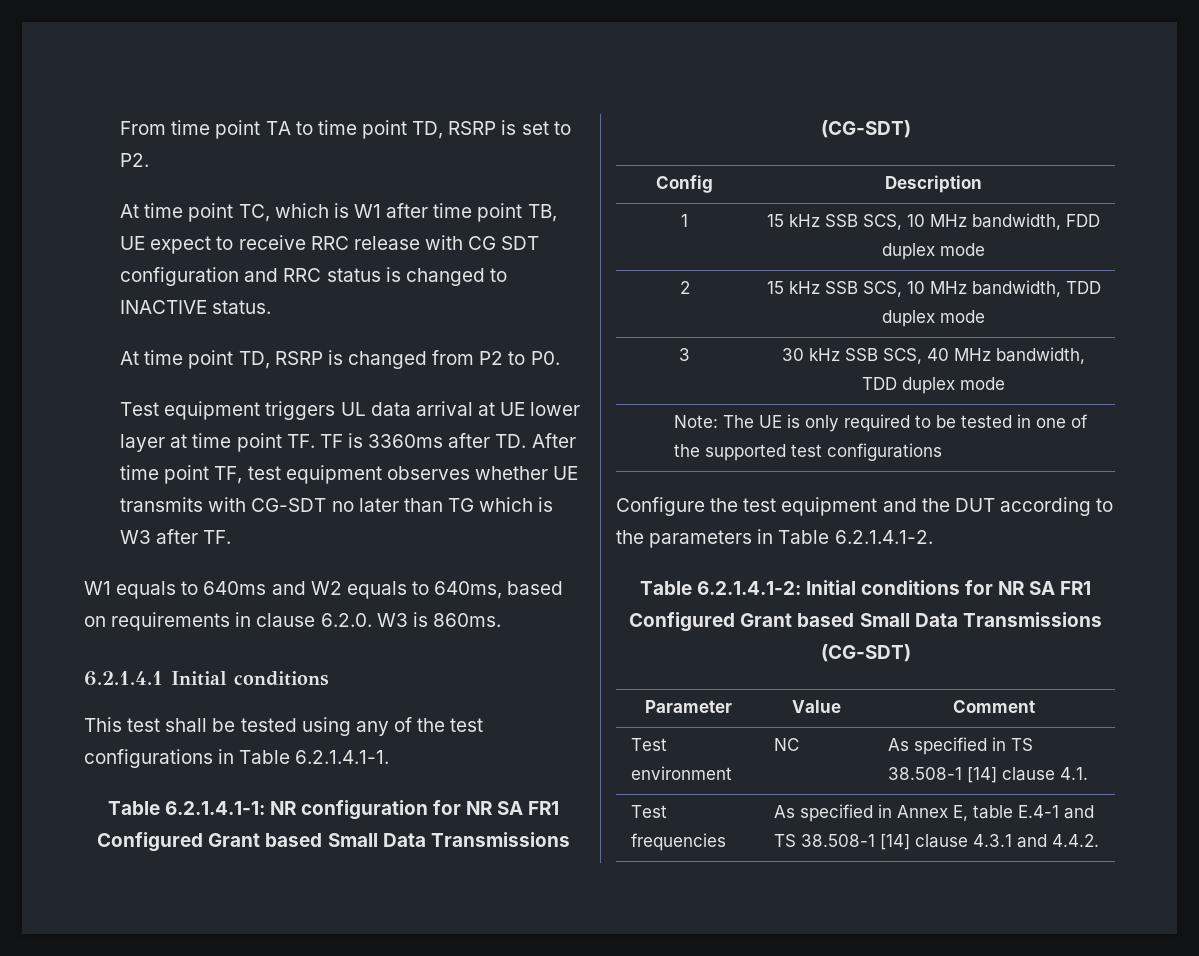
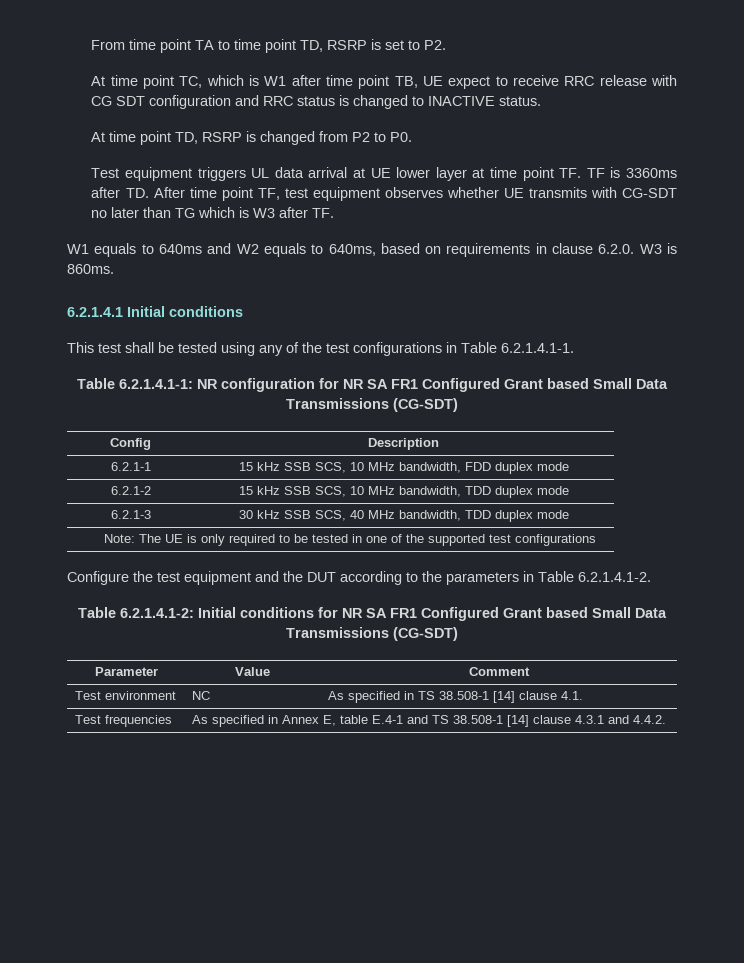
[681,214,688,227] 1 -> [110,462,151,471] 6.2.1-1
[679,281,690,294] 2 -> [110,486,151,495] 6.2.1-2
[679,348,690,361] 3 -> [110,510,151,519] 6.2.1-3

